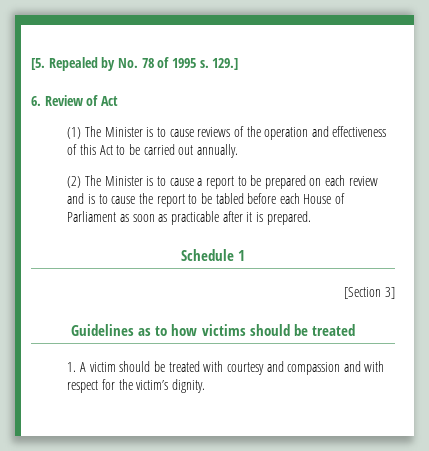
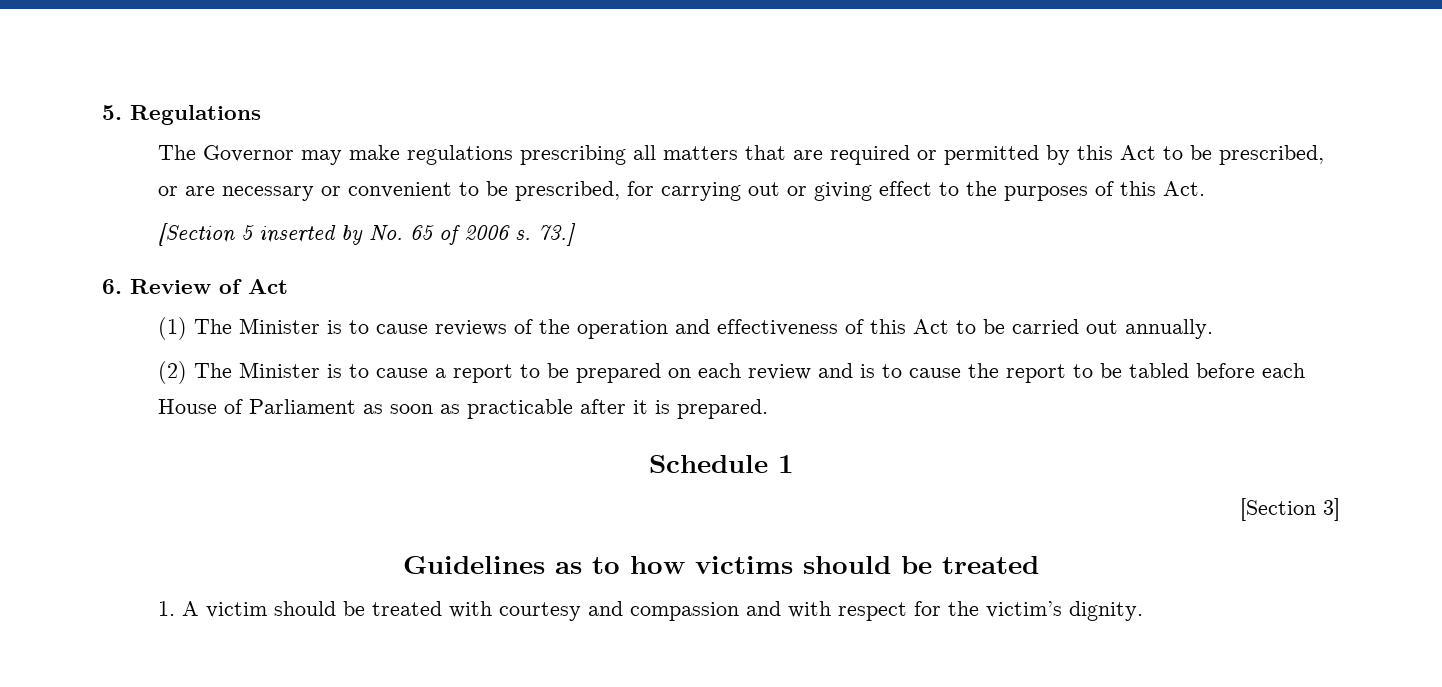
[31,57,239,71] [5. Repealed by No. 78 of 1995 s. 129.] -> [102,105,261,125] [158,145,1325,165] [158,181,1206,201] [158,223,577,246] 5. Regulations // The Governor may make regulations prescribing all matters that are required or permitted by this Act to be prescribed, or are necessary or convenient to be prescribed, for carrying out or giving effect to the purposes of this Act. // [Section 5 inserted by No. 65 of 2006 s. 73.]

